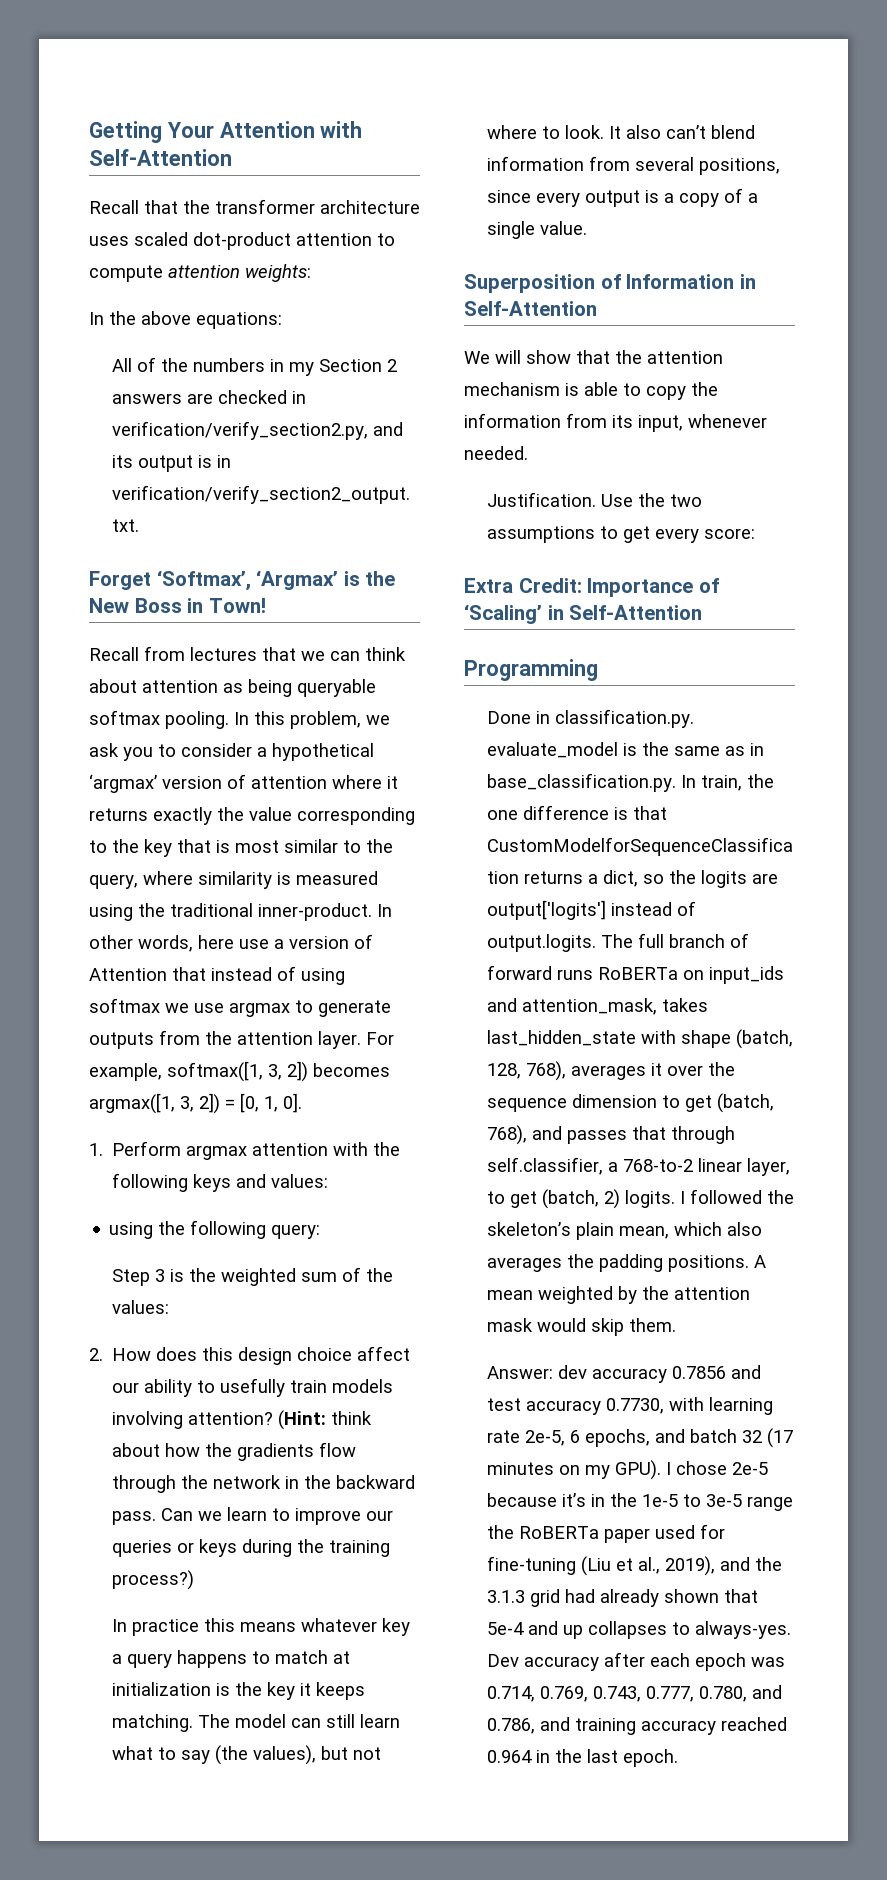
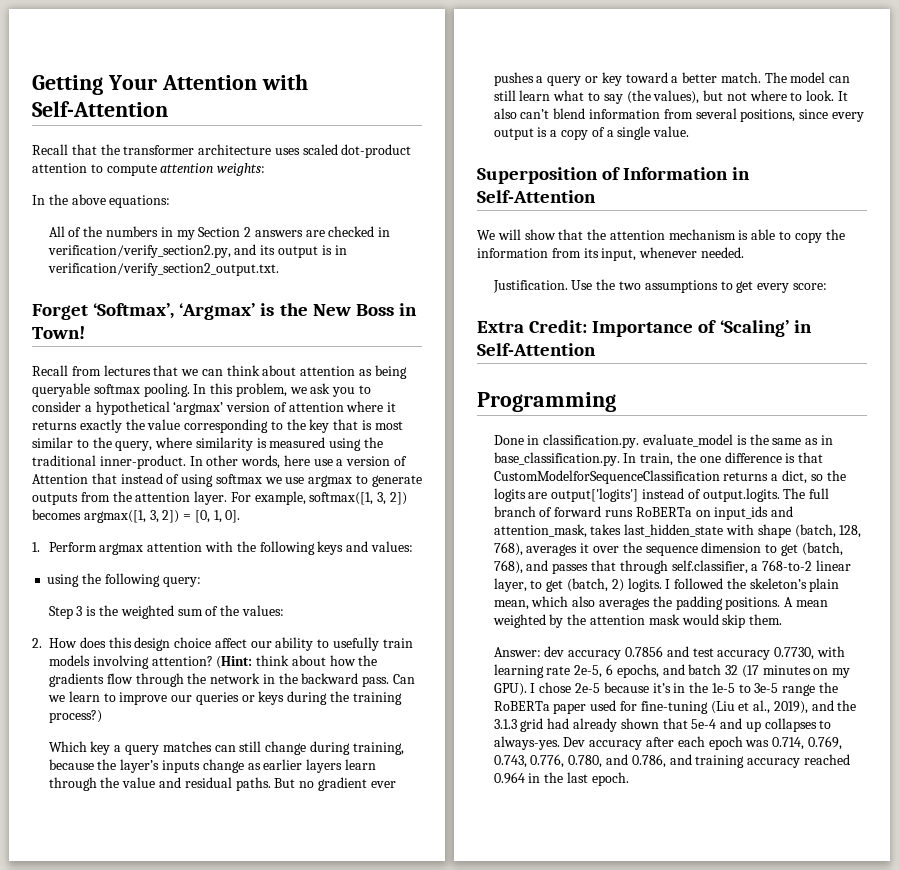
[111,1618,410,1636] [111,1650,350,1668] [111,1682,365,1700] [111,1714,193,1732] In practice this means whatever key a query happens to match at initialization is the key it keeps matching. -> [48,741,404,755] [48,759,376,773] [48,777,396,791] [493,72,761,86] Which key a query matches can still change during training, because the layer’s inputs change as earlier layers learn through the value and residual paths. But no gradient ever pushes a query or key toward a better match.
[645,1686,694,1702] 0.777, -> [530,754,565,768] 0.776,

